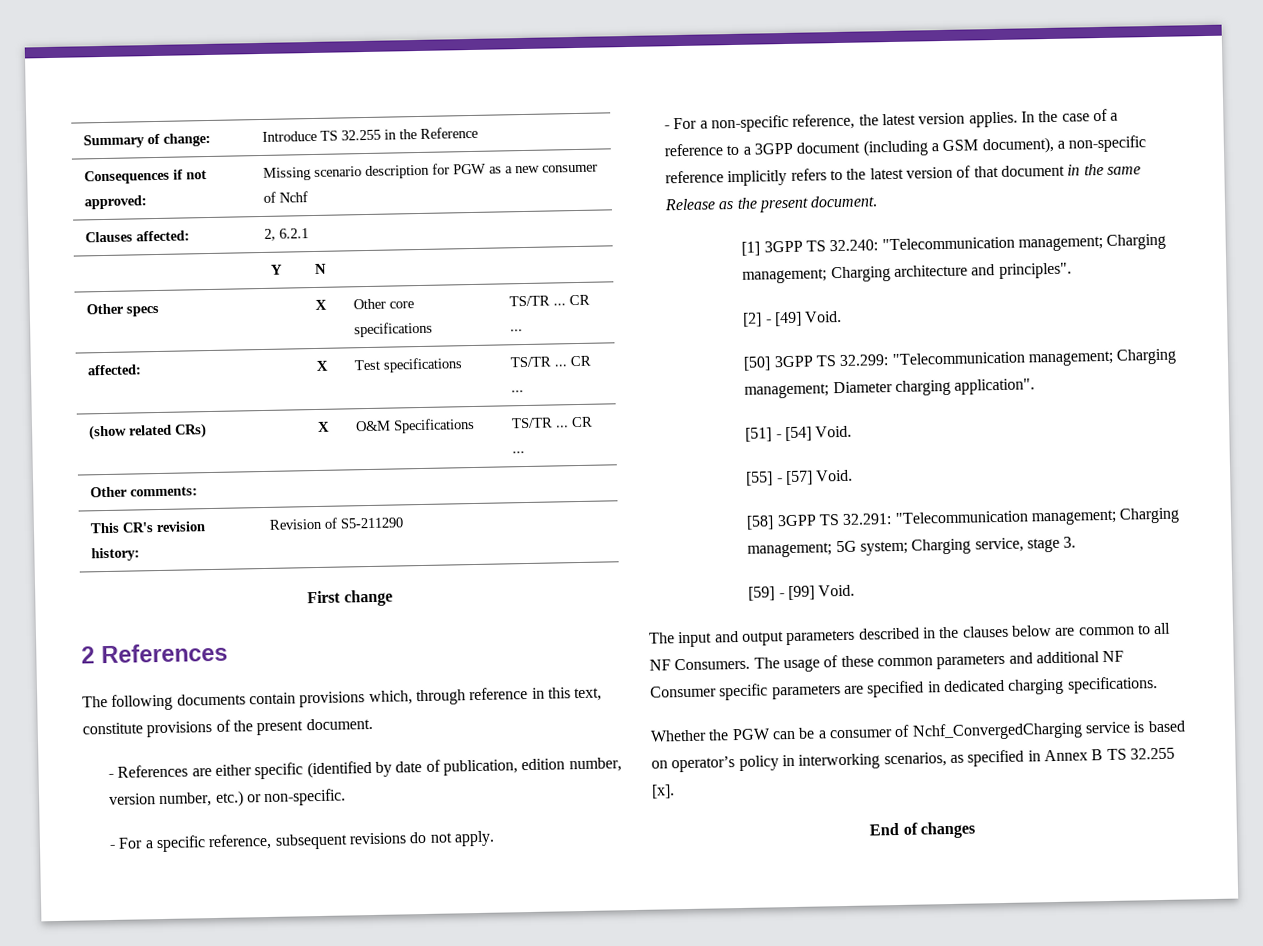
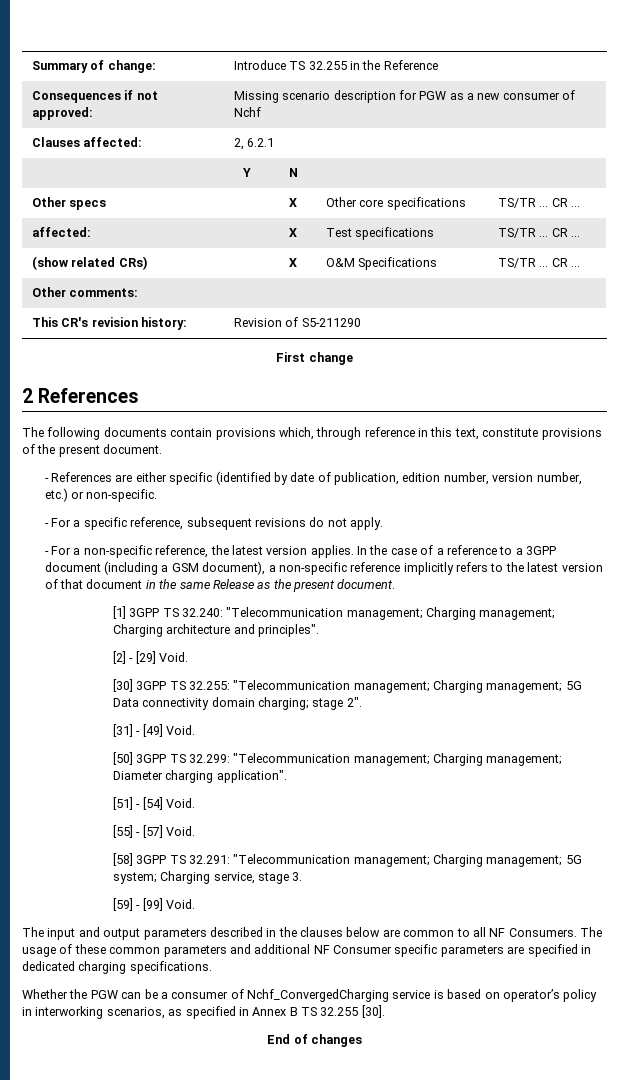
(772, 321) none -> [135,651,188,664] [112,679,582,693] [112,697,362,710] [112,724,141,737] [29] Void. // [30] 3GPP TS 32.255: "Telecommunication management; Charging management; 5G Data connectivity domain charging; stage 2". // [31] -
[651,784,675,799] [x]. -> [361,1005,385,1018] [30].

